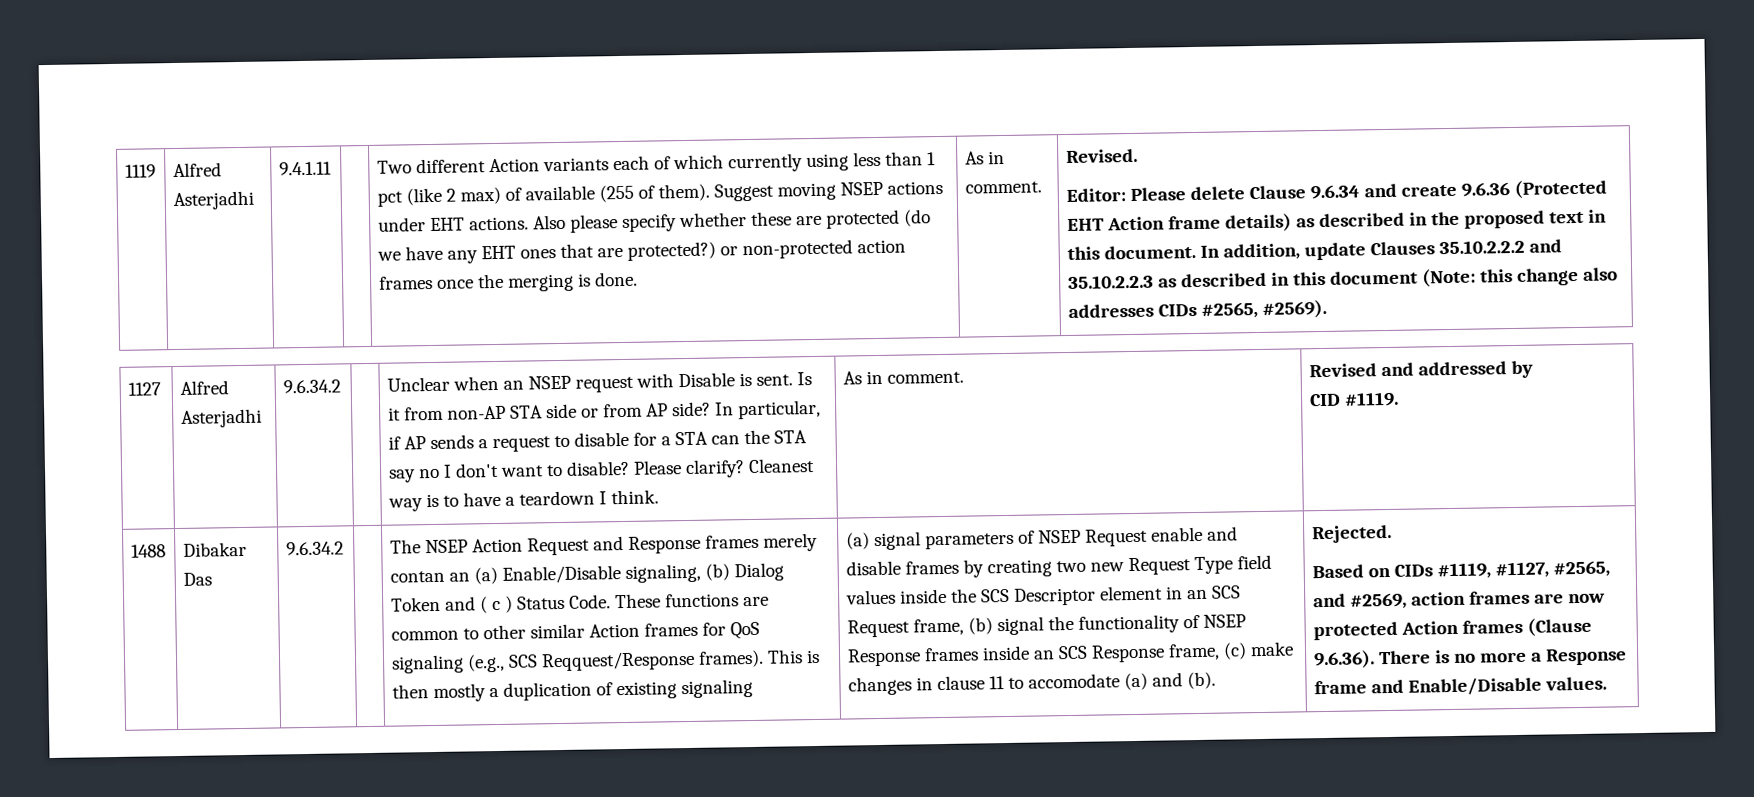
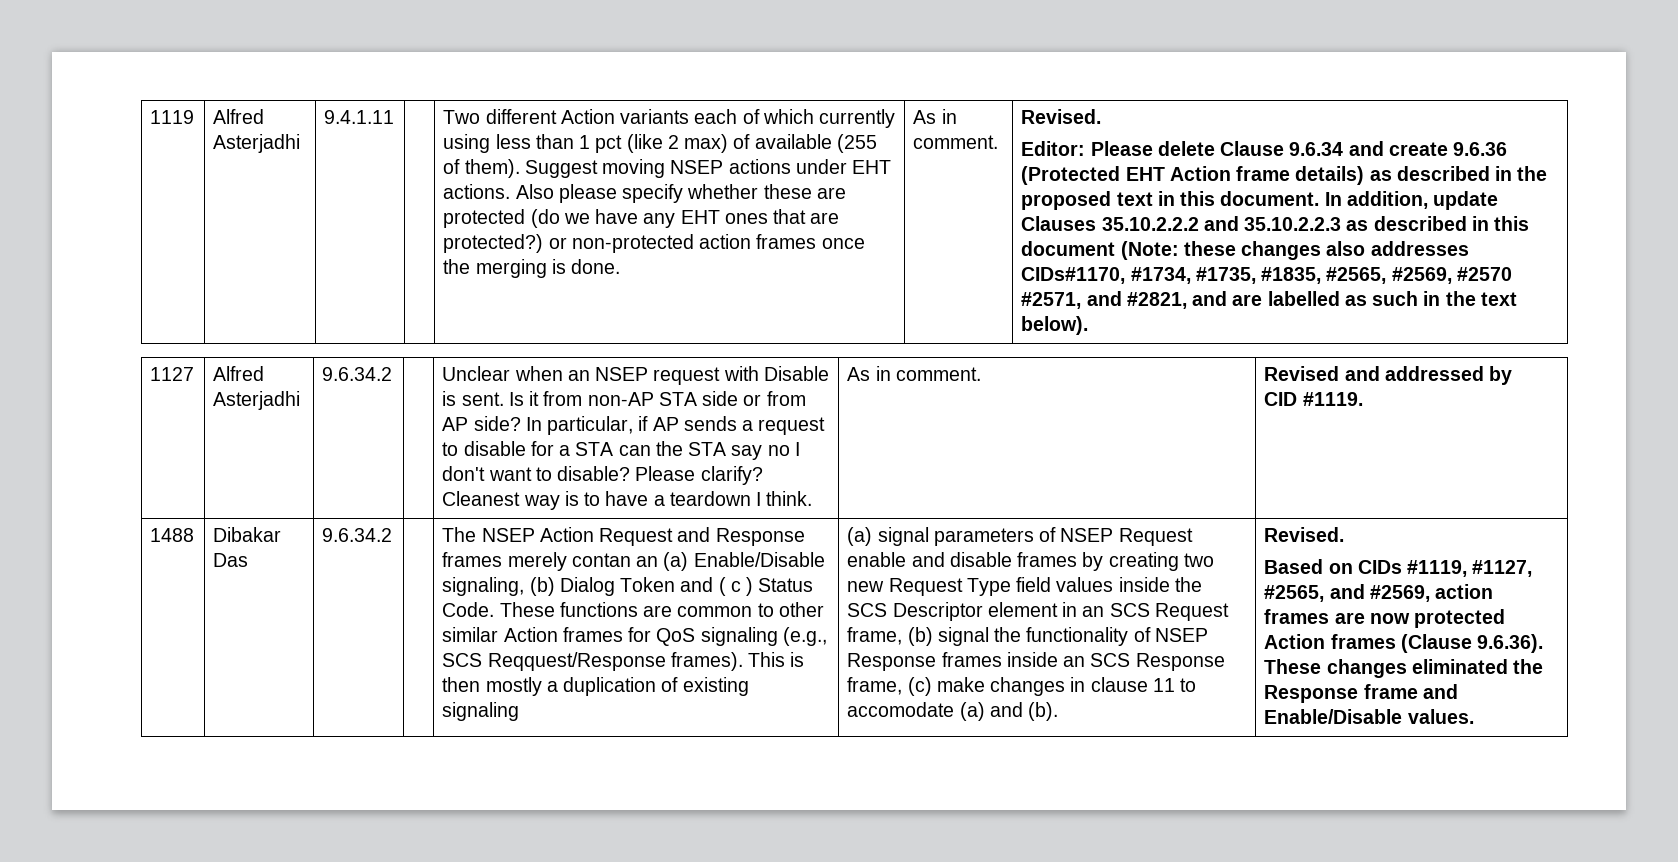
[1479,267,1618,286] [1067,299,1327,319] this change also addresses CIDs #2565, #2569). -> [1183,241,1469,260] [1021,267,1512,284] [1021,291,1518,309] [1021,316,1089,335] these changes also addresses CIDs#1170, #1734, #1735, #1835, #2565, #2569, #2570 #2571, and #2821, and are labelled as such in the text below).
[1311,524,1392,544] Rejected. -> [1264,527,1345,542] Revised.
[1378,650,1542,665] There is no more a -> [1264,659,1544,678] These changes eliminated the

